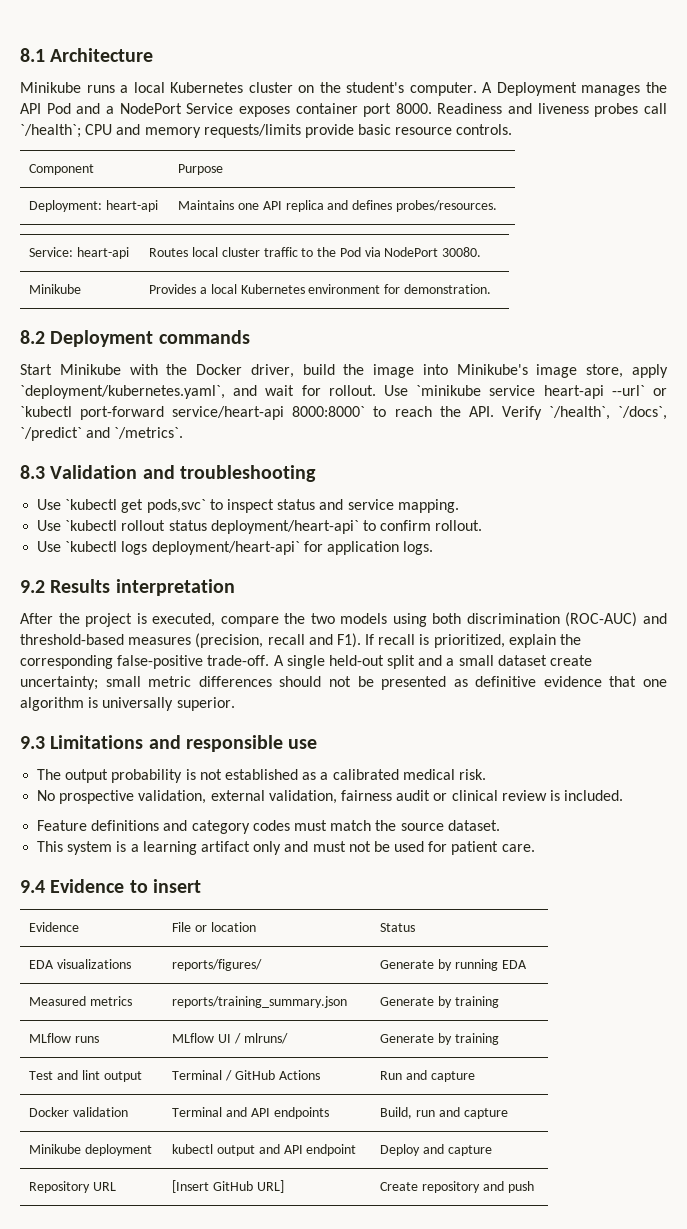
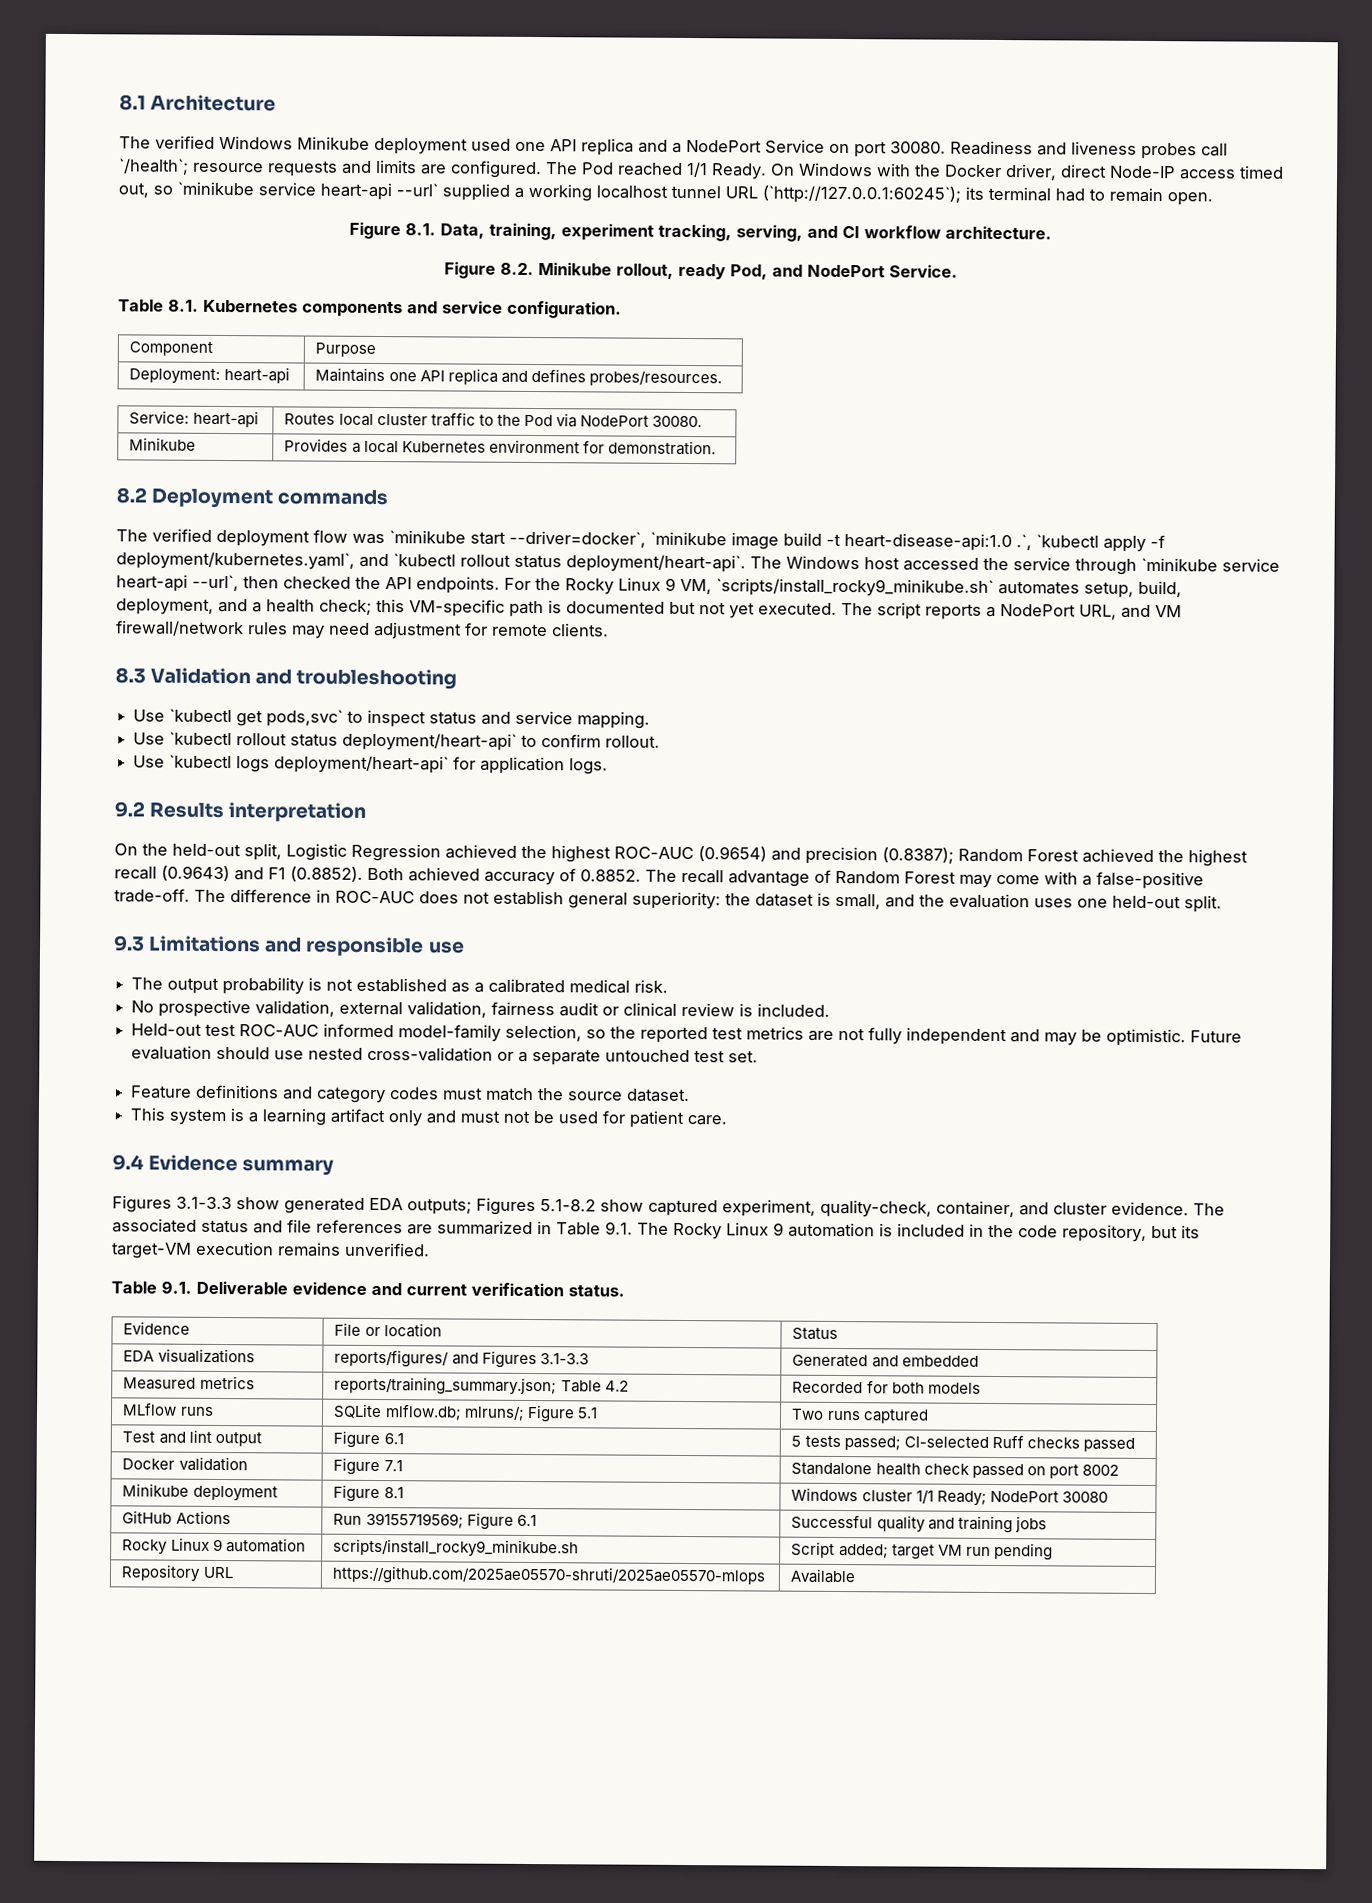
[20,82,668,96] [20,103,432,117] Minikube runs a local Kubernetes cluster on the student's computer. A Deployment manages the API Pod and a NodePort Service exposes container port 8000. -> [119,135,946,158] The verified Windows Minikube deployment used one API replica and a NodePort Service on port 30080.
[85,124,513,138] CPU and memory requests/limits provide basic resource controls. -> [193,159,1284,181] [118,181,1213,206] [349,221,1052,242] [443,261,958,280] [118,299,622,319] resource requests and limits are configured. The Pod reached 1/1 Ready. On Windows with the Docker driver, direct Node-IP access timed out, so `minikube service heart-api --url` supplied a working localhost tunnel URL (`http://127.0.0.1:60245`); its terminal had to remain open. // Figure 8.1. Data, training, experiment tracking, serving, and CI workflow architecture. // Figure 8.2. Minikube rollout, ready Pod, and NodePort Service. // Table 8.1. Kubernetes components and service configuration.
[20,364,668,378] [20,385,667,399] [20,406,668,420] [20,427,184,441] Start Minikube with the Docker driver, build the image into Minikube's image store, apply `deployment/kubernetes.yaml`, and wait for rollout. Use `minikube service heart-api --url` or `kubectl port-forward service/heart-api 8000:8000` to reach the API. Verify `/health`, `/docs`, `/predict` and `/metrics`. -> [116,528,1165,552] [116,551,1280,575] [116,574,1182,598] [116,598,1182,620] [116,620,609,640] The verified deployment flow was `minikube start --driver=docker`, `minikube image build -t heart-disease-api:1.0 .`, `kubectl apply -f deployment/kubernetes.yaml`, and `kubectl rollout status deployment/heart-api`. The Windows host accessed the service through `minikube service heart-api --url`, then checked the API endpoints. For the Rocky Linux 9 VM, `scripts/install_rocky9_minikube.sh` automates setup, build, deployment, and a health check; this VM-specific path is documented but not yet executed. The script reports a NodePort URL, and VM firewall/network rules may need adjustment for remote clients.
[20,612,668,627] [20,633,582,648] [20,655,593,669] [20,676,667,690] [20,697,235,711] After the project is executed, compare the two models using both discrimination (ROC-AUC) and threshold-based measures (precision, recall and F1). If recall is prioritized, explain the corresponding false-positive trade-off. A single held-out split and a small dataset create uncertainty; small metric differences should not be presented as definitive evidence that one algorithm is universally superior. -> [114,843,1248,867] [114,865,1204,890] [114,888,1222,913] On the held-out split, Logistic Regression achieved the highest ROC-AUC (0.9654) and precision (0.8387); Random Forest achieved the highest recall (0.9643) and F1 (0.8852). Both achieved accuracy of 0.8852. The recall advantage of Random Forest may come with a false-positive trade-off. The difference in ROC-AUC does not establish general superiority: the dataset is small, and the evaluation uses one held-out split.
(624, 795) none -> [131,1023,1243,1047] [131,1045,759,1066] // Held-out test ROC-AUC informed model-family selection, so the reported test metrics are not fully independent and may be optimistic. Future evaluation should use nested cross-validation or a separate untouched test set.
[129,879,201,893] to insert -> [242,1159,335,1176] [112,1195,1225,1218] [112,1218,1200,1242] [112,1241,430,1259] [111,1280,625,1297] summary // Figures 3.1-3.3 show generated EDA outputs; Figures 5.1-8.2 show captured experiment, quality-check, container, and cluster evidence. The associated status and file references are summarized in Table 9.1. The Rocky Linux 9 automation is included in the code repository, but its target-VM execution remains unverified. // Table 9.1. Deliverable evidence and current verification status.
[380,959,527,971] [29,996,133,1006] [172,996,348,1008] [380,996,499,1008] [29,1033,100,1043] [172,1033,288,1044] [380,1033,499,1045] [29,1070,142,1082] [172,1070,320,1081] [380,1070,475,1082] [29,1107,129,1117] [172,1107,329,1119] [380,1107,508,1119] [29,1144,153,1156] [172,1144,357,1156] [380,1144,492,1156] [29,1181,117,1193] [172,1180,284,1193] [380,1181,534,1193] | Generate by running EDA // Measured metrics | reports/training_summary.json | Generate by training // MLflow runs | MLflow UI / mlruns/ | Generate by training // Test and lint output | Terminal / GitHub Actions | Run and capture // Docker validation | Terminal and API endpoints | Build, run and capture // Minikube deployment | kubectl output and API endpoint | Deploy and capture // Repository URL | [Insert GitHub URL] | Create repository and push -> [451,1350,589,1369] [792,1354,979,1368] [123,1375,255,1390] [334,1376,629,1396] [792,1380,981,1394] [122,1402,214,1416] [333,1403,598,1423] [791,1408,929,1424] [122,1429,262,1447] [333,1430,404,1449] [791,1434,1135,1452] [122,1456,248,1472] [333,1457,403,1476] [791,1462,1119,1479] [122,1483,278,1502] [333,1484,404,1503] [791,1487,1108,1506] [122,1510,231,1525] [333,1512,537,1530] [791,1514,1047,1534] [122,1537,306,1555] [333,1538,580,1558] [791,1541,1053,1561] [121,1564,234,1582] [332,1565,767,1586] [790,1568,857,1584] and Figures 3.1-3.3 | Generated and embedded // Measured metrics | reports/training_summary.json; Table 4.2 | Recorded for both models // MLflow runs | SQLite mlflow.db; mlruns/; Figure 5.1 | Two runs captured // Test and lint output | Figure 6.1 | 5 tests passed; CI-selected Ruff checks passed // Docker validation | Figure 7.1 | Standalone health check passed on port 8002 // Minikube deployment | Figure 8.1 | Windows cluster 1/1 Ready; NodePort 30080 // GitHub Actions | Run 39155719569; Figure 6.1 | Successful quality and training jobs // Rocky Linux 9 automation | scripts/install_rocky9_minikube.sh | Script added; target VM run pending // Repository URL | https://github.com/2025ae05570-shruti/2025ae05570-mlops | Available

